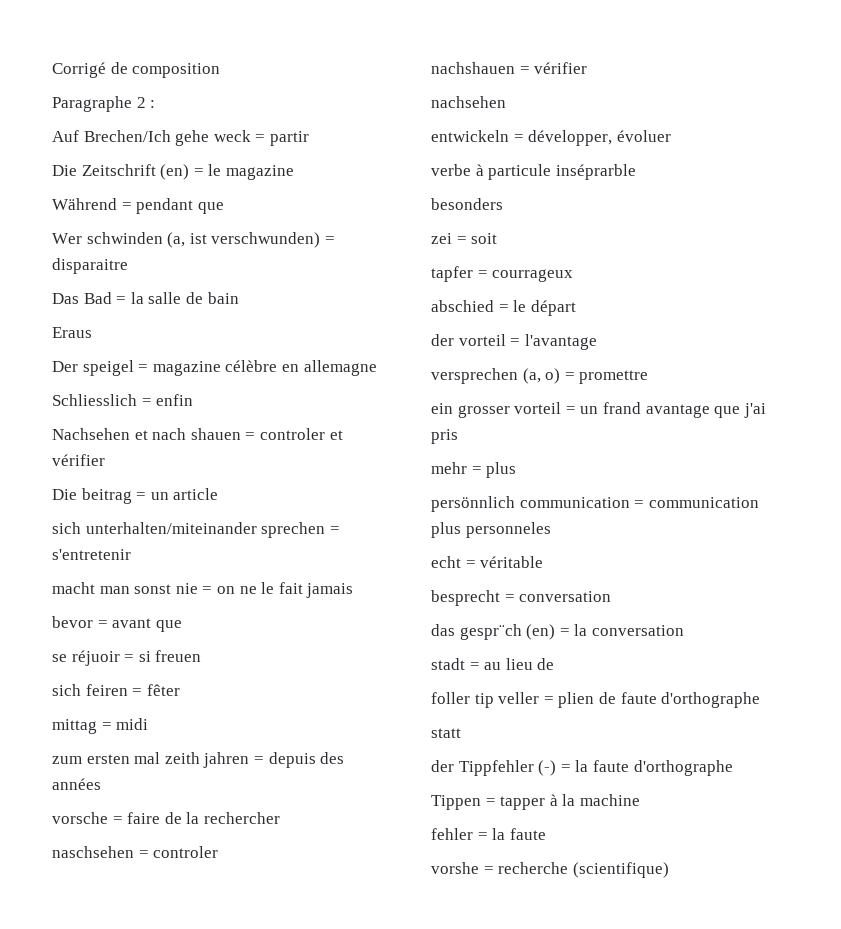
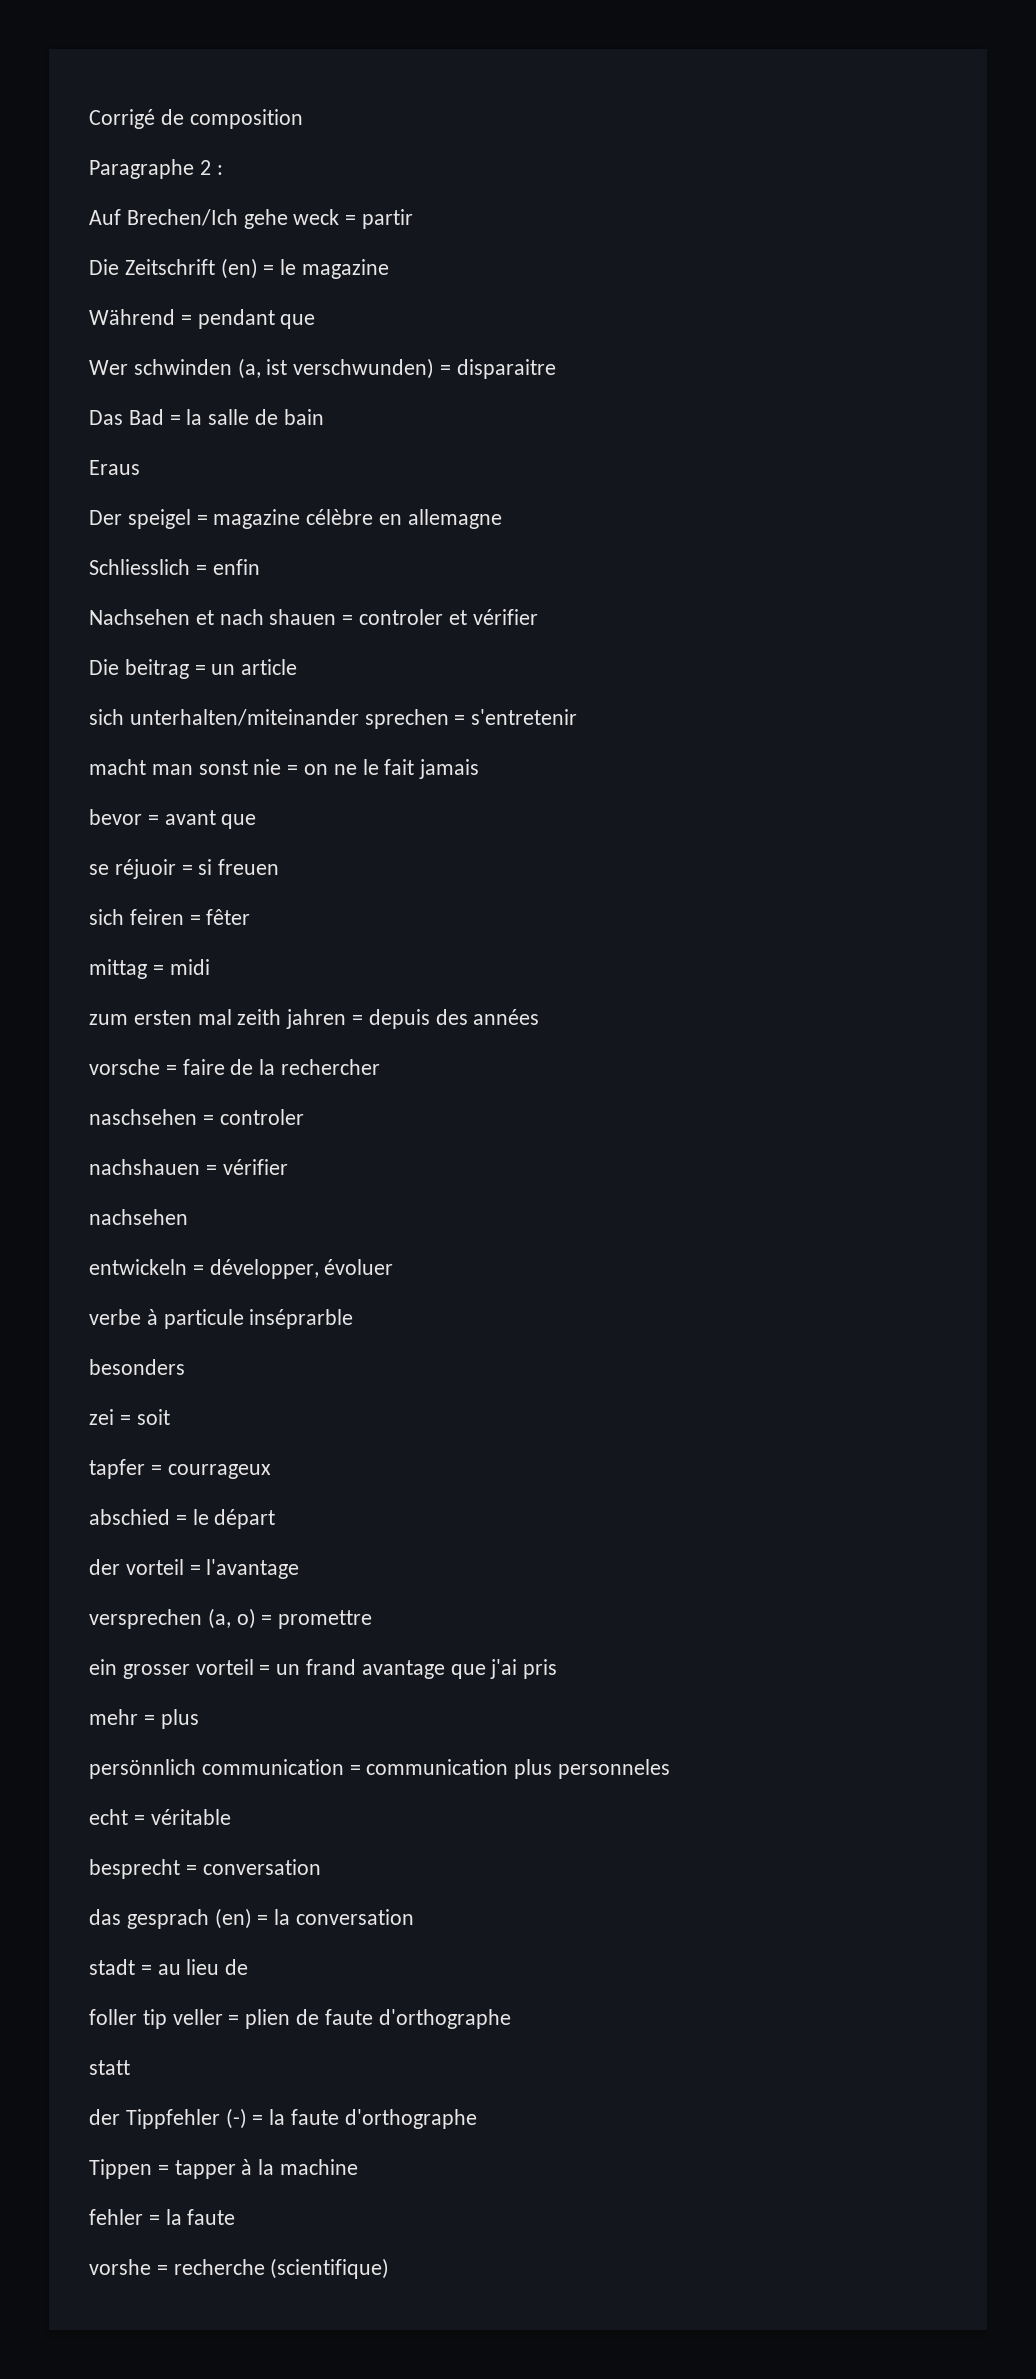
[459,624,522,640] gespr¨ch -> [126,1909,209,1929] gesprach

